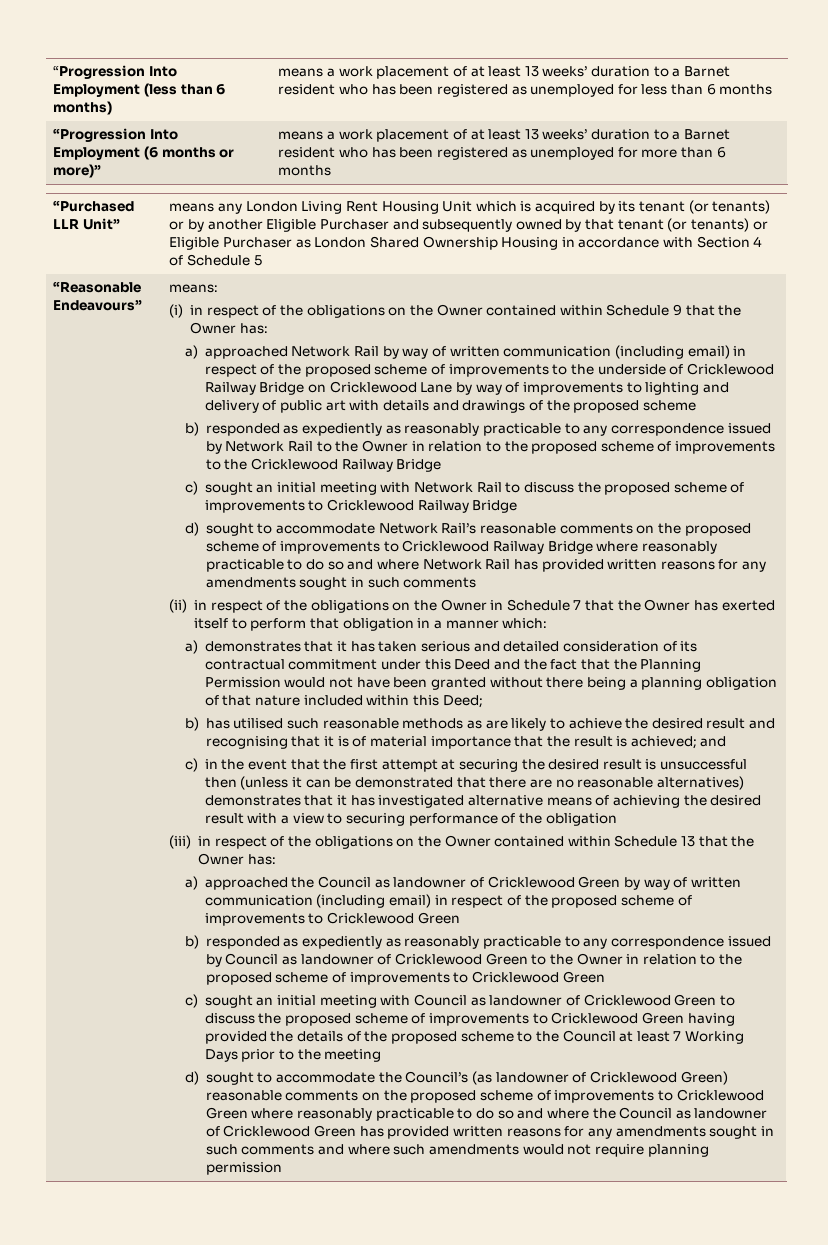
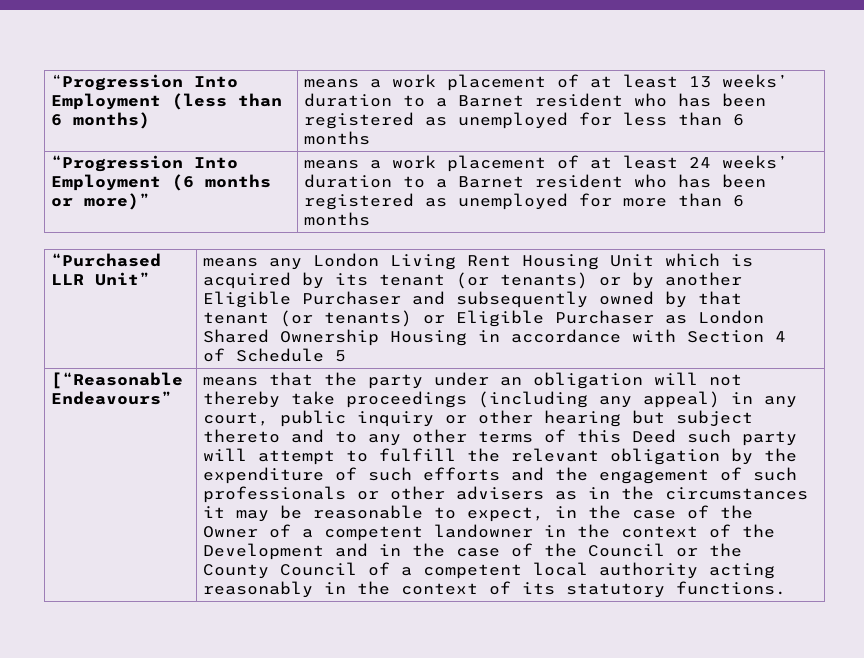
[524,129,539,140] 13 -> [689,157,712,168] 24
[53,282,142,293] “Reasonable -> [51,372,184,389] [“Reasonable
[169,284,219,293] [169,304,742,318] [190,322,268,334] [184,345,747,359] [204,363,774,377] [204,381,729,395] [204,400,696,413] [184,422,771,436] [205,440,776,454] [205,458,442,472] [184,481,745,495] [204,499,518,513] [184,522,751,536] [205,540,717,554] [205,559,767,572] [205,577,477,590] [169,599,775,613] [194,618,548,631] [184,640,698,654] [204,659,702,672] [204,677,777,690] [204,695,483,708] [184,717,776,731] [205,736,727,749] [184,758,748,772] [204,776,744,790] [204,795,762,808] [204,813,617,826] [169,835,755,849] [198,853,276,865] [184,876,741,890] [204,894,692,908] [204,912,460,926] [184,935,771,949] [205,953,743,967] [205,971,605,985] [184,994,735,1008] [204,1012,735,1026] [204,1030,745,1044] [204,1049,382,1062] [184,1071,728,1085] [205,1089,764,1103] [205,1107,768,1121] [205,1125,774,1139] [205,1144,709,1157] [205,1162,282,1175] means: // (i) in respect of the obligations on the Owner contained within Schedule 9 that the Owner has: // a) approached Network Rail by way of written communication (including email) in respect of the proposed scheme of improvements to the underside of Cricklewood Railway Bridge on Cricklewood Lane by way of improvements to lighting and delivery of public art with details and drawings of the proposed scheme // b) responded as expediently as reasonably practicable to any correspondence issued by Network Rail to the Owner in relation to the proposed scheme of improvements to the Cricklewood Railway Bridge // c) sought an initial meeting with Network Rail to discuss the proposed scheme of improvements to Cricklewood Railway Bridge // d) sought to accommodate Network Rail’s reasonable comments on the proposed scheme of improvements to Cricklewood Railway Bridge where reasonably practicable to do so and where Network Rail has provided written reasons for any amendments sought in such comments // (ii) in respect of the obligations on the Owner in Schedule 7 that the Owner has exerted itself to perform that obligation in a manner which: // a) demonstrates that it has taken serious and detailed consideration of its contractual commitment under this Deed and the fact that the Planning Permission would not have been granted without there being a planning obligation of that nature included within this Deed; // b) has utilised such reasonable methods as are likely to achieve the desired result and recognising that it is of material importance that the result is achieved; and // c) in the event that the first attempt at securing the desired result is unsuccessful then (unless it can be demonstrated that there are no reasonable alternatives) demonstrates that it has investigated alternative means of achieving the desired result with a view to securing performance of the obligation // (iii) in respect of the obligations on the Owner contained within Schedule 13 that the Owner has: // a) approached the Council as landowner of Cricklewood Green by way of written communication (including email) in respect of the proposed scheme of improvements to Cricklewood Green // b) responded as expediently as reasonably practicable to any correspondence issued by Council as landowner of Cricklewood Green to the Owner in relation to the proposed scheme of improvements to Cricklewood Green // c) sought an initial meeting with Council as landowner of Cricklewood Green to discuss the proposed scheme of improvements to Cricklewood Green having provided the details of the proposed scheme to the Council at least 7 Working Days prior to the meeting // d) sought to accommodate the Council’s (as landowner of Cricklewood Green) reasonable comments on the proposed scheme of improvements to Cricklewood Green where reasonably practicable to do so and where the Council as landowner of Cricklewood Green has provided written reasons for any amendments sought in such comments and where such amendments would not require planning permission -> [203,372,743,389] [203,391,798,408] [203,410,754,427] [203,429,798,446] [203,448,798,465] [203,467,798,484] [203,486,809,503] [203,505,754,522] [203,524,776,541] [203,543,743,560] [203,562,776,579] [203,581,787,598] means that the party under an obligation will not thereby take proceedings (including any appeal) in any court, public inquiry or other hearing but subject thereto and to any other terms of this Deed such party will attempt to fulfill the relevant obligation by the expenditure of such efforts and the engagement of such professionals or other advisers as in the circumstances it may be reasonable to expect, in the case of the Owner of a competent landowner in the context of the Development and in the case of the Council or the County Council of a competent local authority acting reasonably in the context of its statutory functions.

